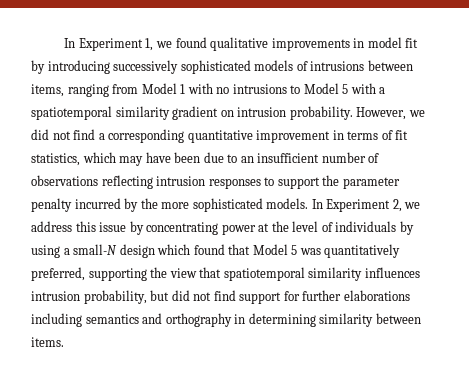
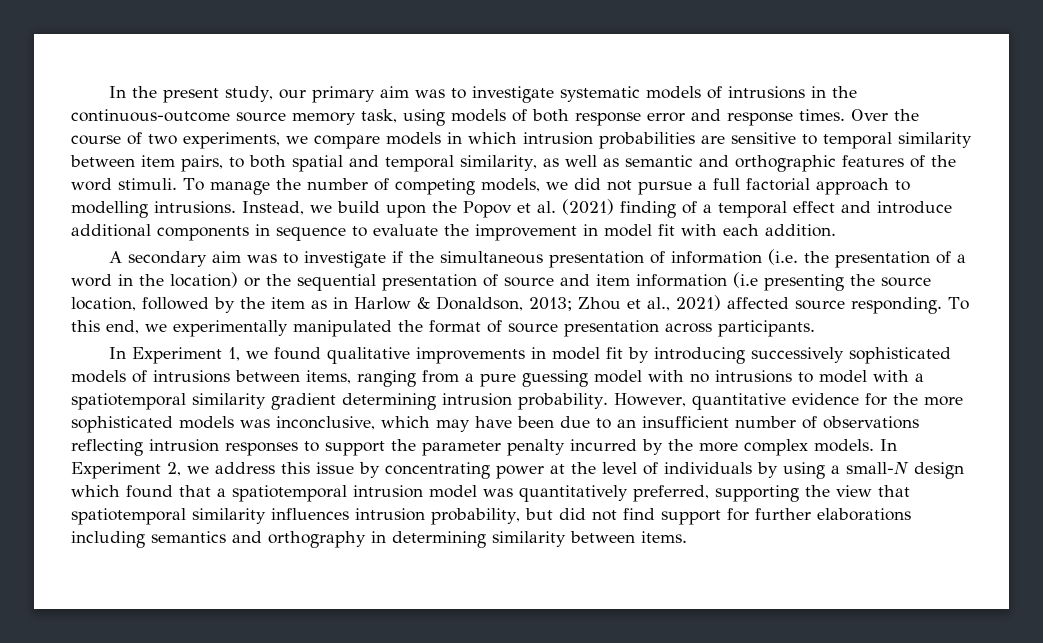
[64,38,76,48] In -> [108,86,857,103] [71,109,919,126] [71,132,972,149] [70,155,956,172] [71,178,910,195] [71,199,952,218] [71,224,836,241] [108,249,966,268] [71,272,931,291] [71,295,969,314] [71,320,815,337] [108,347,126,359] In the present study, our primary aim was to investigate systematic models of intrusions in the continuous-outcome source memory task, using models of both response error and response times. Over the course of two experiments, we compare models in which intrusion probabilities are sensitive to temporal similarity between item pairs, to both spatial and temporal similarity, as well as semantic and orthographic features of the word stimuli. To manage the number of competing models, we did not pursue a full factorial approach to modelling intrusions. Instead, we build upon the Popov et al. (2021) finding of a temporal effect and introduce additional components in sequence to evaluate the improvement in model fit with each addition. // A secondary aim was to investigate if the simultaneous presentation of information (i.e. the presentation of a word in the location) or the sequential presentation of source and item information (i.e presenting the source location, followed by the item as in Harlow & Donaldson, 2013; Zhou et al., 2021) affected source responding. To this end, we experimentally manipulated the format of source presentation across participants. // In
[141,83,186,94] Model 1 -> [465,370,642,387] a pure guessing model
[303,83,349,94] Model 5 -> [819,370,867,383] model
[220,110,234,117] on -> [342,393,436,410] determining
[408,110,425,117] [31,129,409,143] [31,153,80,166] we did not find a corresponding quantitative improvement in terms of fit statistics, -> [691,393,963,410] [71,416,375,433] quantitative evidence for the more sophisticated models was inconclusive,
[192,198,263,212] sophisticated -> [744,439,808,456] complex
[252,244,298,255] Model 5 -> [217,485,477,502] a spatiotemporal intrusion model

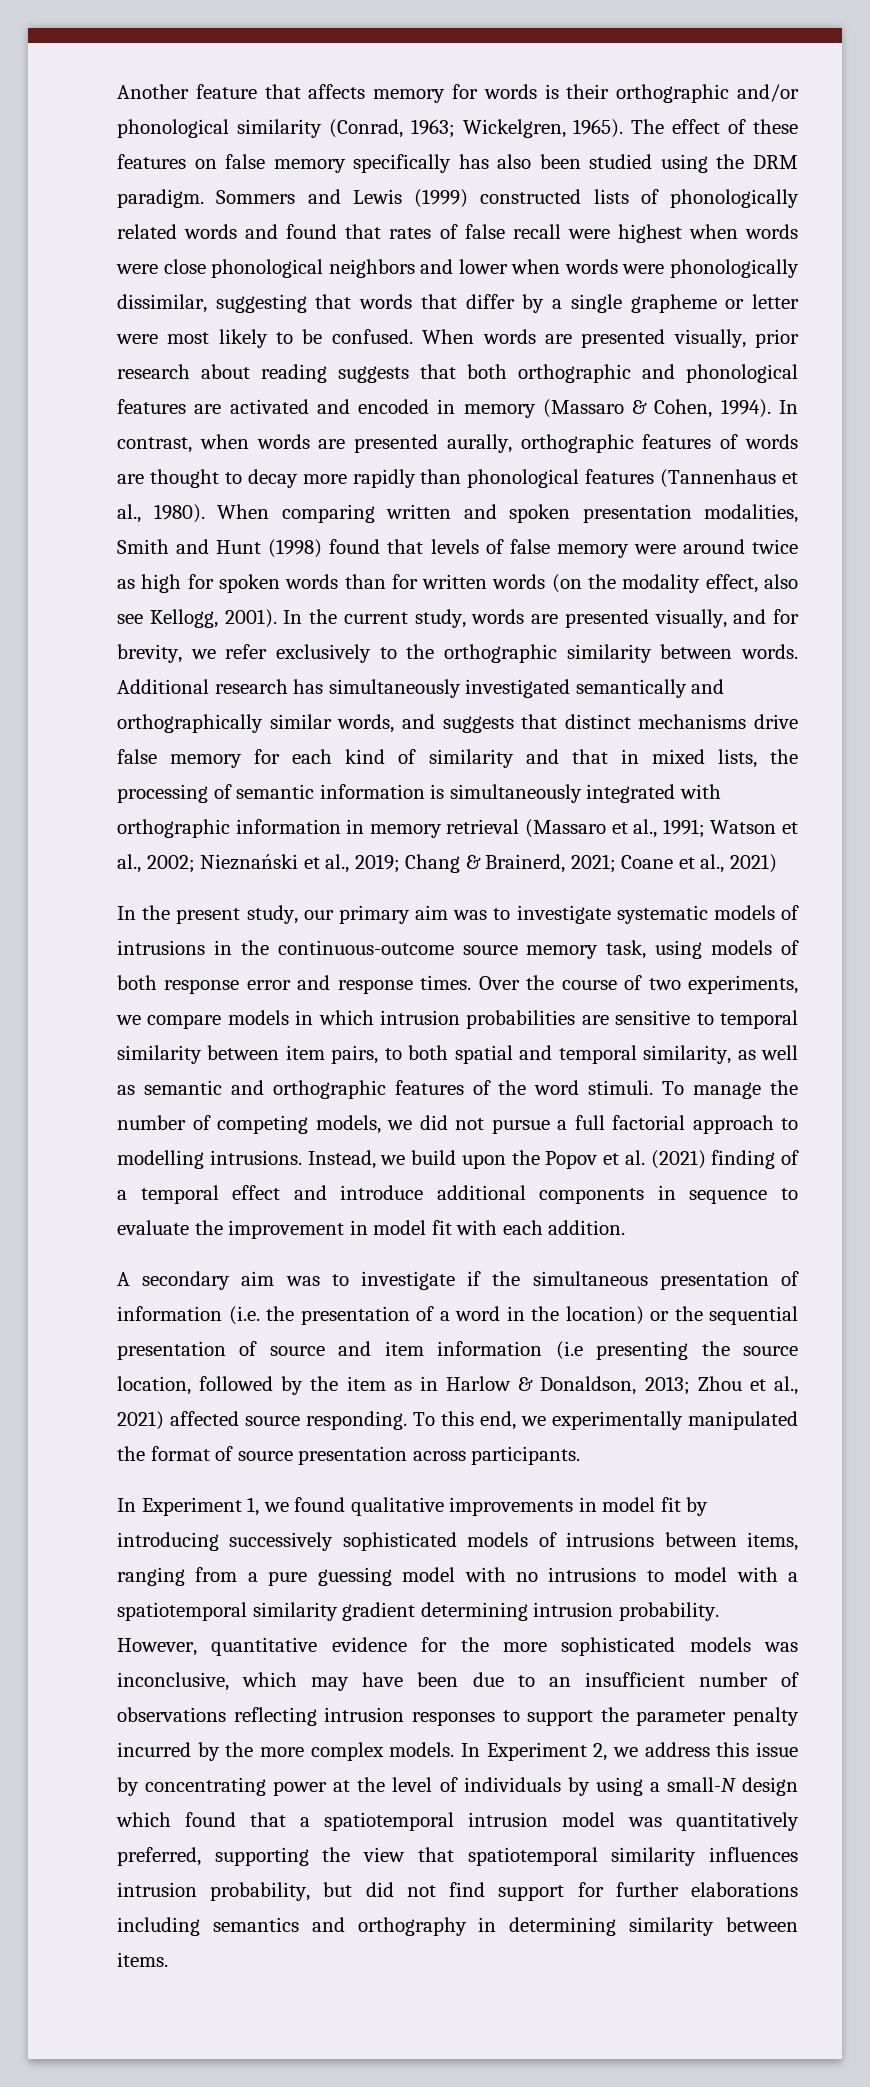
(108, 92) none -> [117,84,799,103] [117,119,799,138] [117,154,798,173] [117,189,799,208] [117,224,798,243] [116,259,799,278] [117,294,800,313] [116,329,800,348] [117,364,798,383] [117,399,798,418] [117,434,799,453] [117,469,798,488] [117,504,798,523] [117,539,798,558] [117,574,798,593] [117,609,799,628] [117,644,798,663] [117,679,725,698] [117,714,798,733] [117,749,799,768] [117,784,721,803] [117,819,799,838] [117,854,777,873] Another feature that affects memory for words is their orthographic and/or phonological similarity (Conrad, 1963; Wickelgren, 1965). The effect of these features on false memory specifically has also been studied using the DRM paradigm. Sommers and Lewis (1999) constructed lists of phonologically related words and found that rates of false recall were highest when words were close phonological neighbors and lower when words were phonologically dissimilar, suggesting that words that differ by a single grapheme or letter were most likely to be confused. When words are presented visually, prior research about reading suggests that both orthographic and phonological features are activated and encoded in memory (Massaro & Cohen, 1994). In contrast, when words are presented aurally, orthographic features of words are thought to decay more rapidly than phonological features (Tannenhaus et al., 1980). When comparing written and spoken presentation modalities, Smith and Hunt (1998) found that levels of false memory were around twice as high for spoken words than for written words (on the modality effect, also see Kellogg, 2001). In the current study, words are presented visually, and for brevity, we refer exclusively to the orthographic similarity between words. Additional research has simultaneously investigated semantically and orthographically similar words, and suggests that distinct mechanisms drive false memory for each kind of similarity and that in mixed lists, the processing of semantic information is simultaneously integrated with orthographic information in memory retrieval (Massaro et al., 1991; Watson et al., 2002; Nieznański et al., 2019; Chang & Brainerd, 2021; Coane et al., 2021) //

